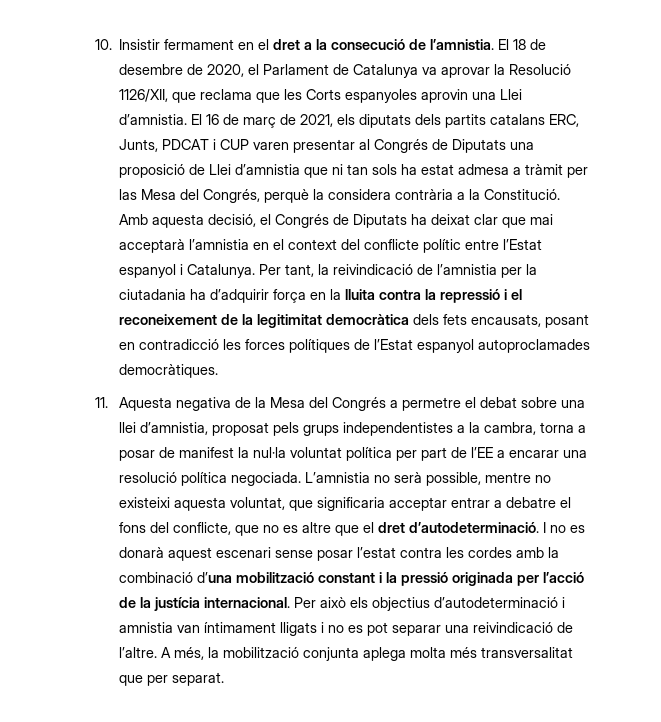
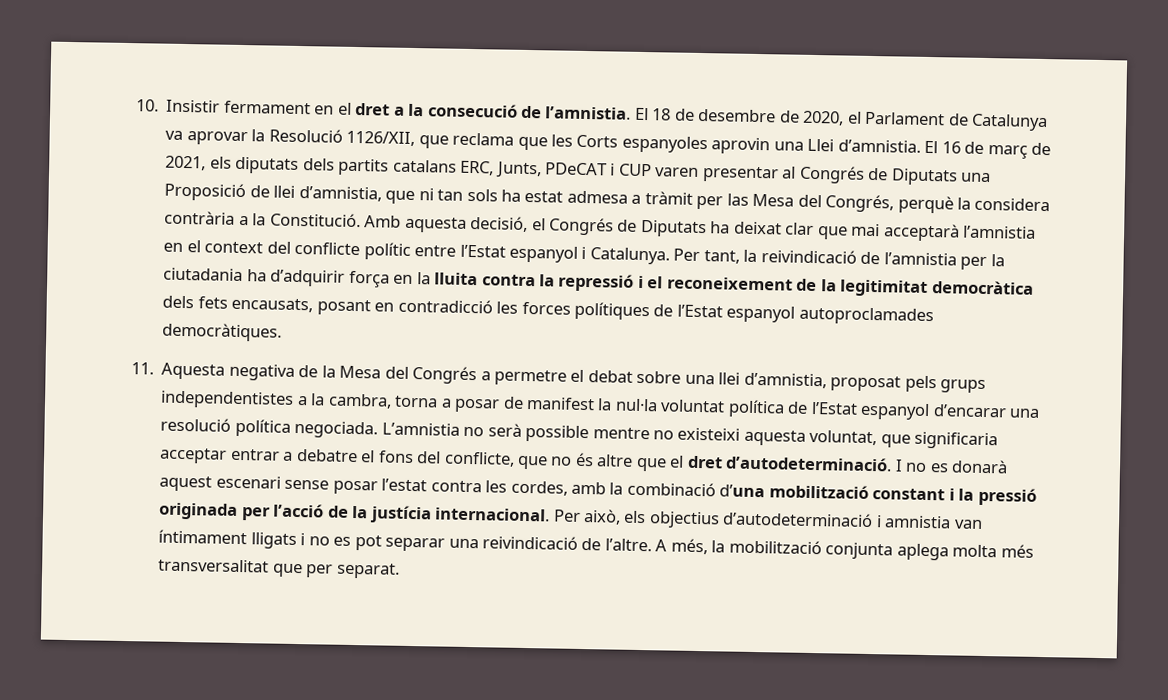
[162,139,210,150] PDCAT -> [544,162,607,176] PDeCAT
[119,164,301,178] proposició de Llei d’amnistia -> [164,182,382,202] Proposició de llei d’amnistia,
[396,447,560,461] per part de l’EE a encarar -> [787,401,1007,421] de l’Estat espanyol d’encarar
[426,472,482,486] possible, -> [525,424,590,443] possible
[283,525,299,533] es -> [574,452,594,467] és
[468,547,513,558] cordes -> [510,480,568,496] cordes,
[320,597,347,608] això -> [582,509,621,525] això,

